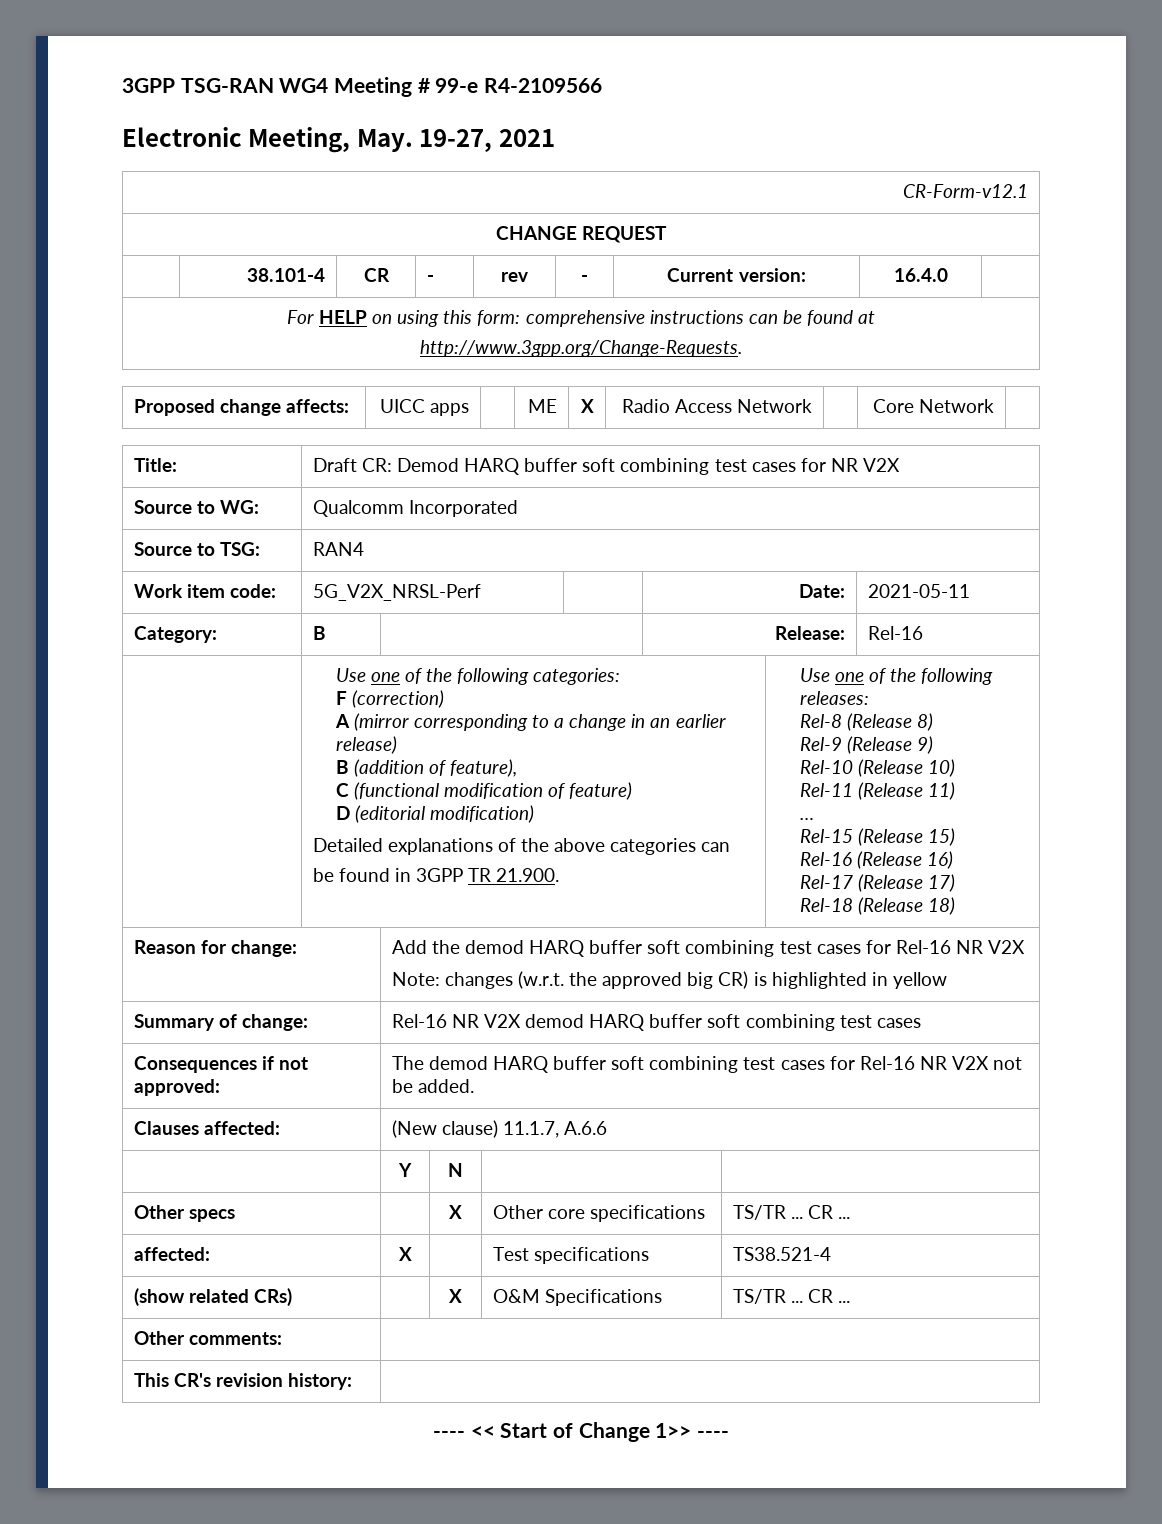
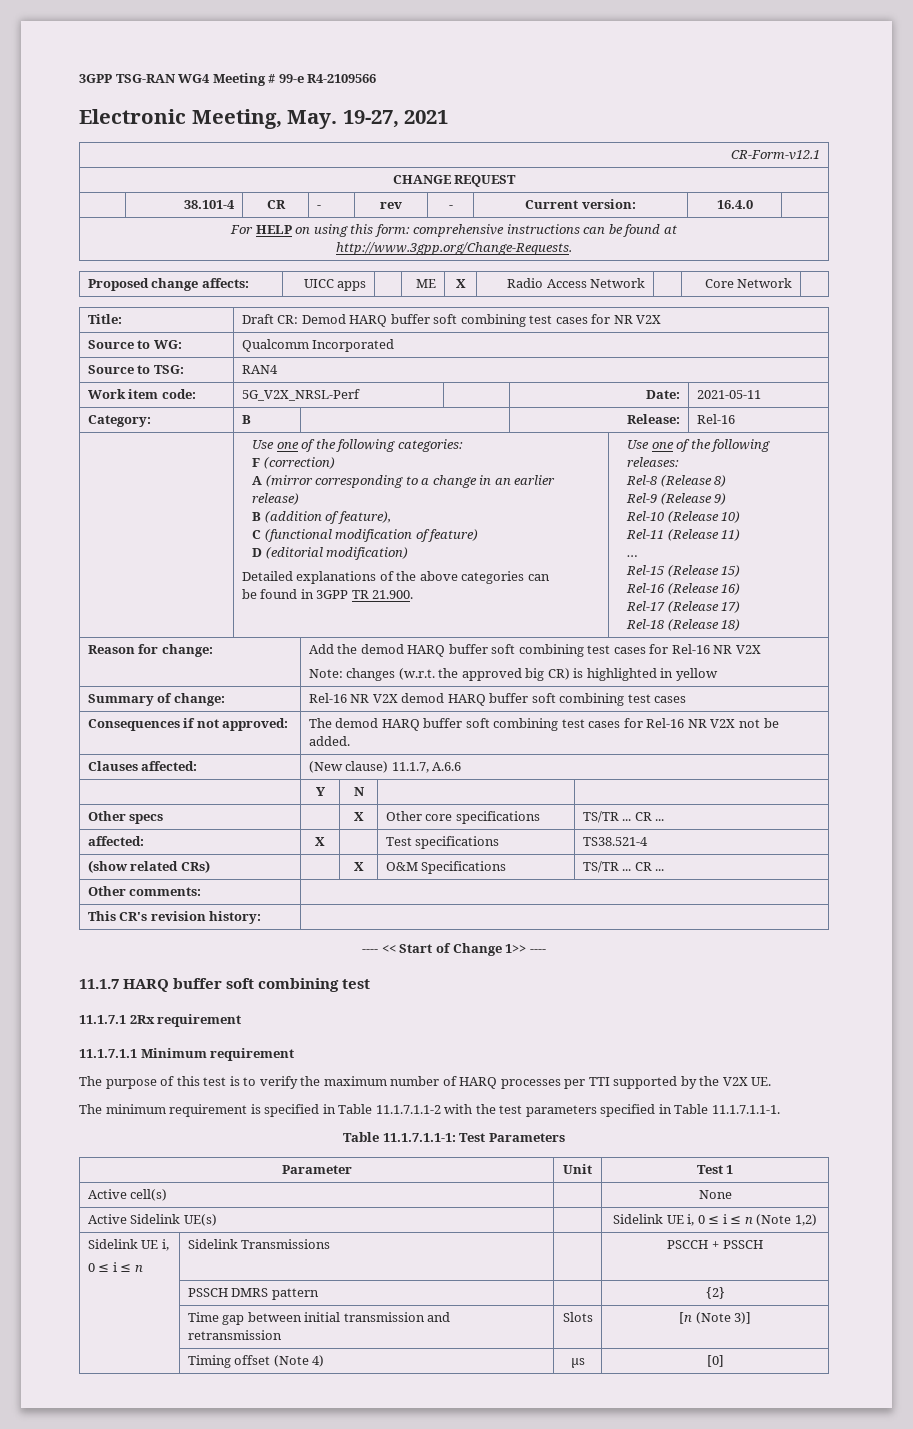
(730, 1434) none -> [79,978,371,992] [79,1014,242,1027] [79,1048,295,1061] [79,1076,772,1089] [79,1104,780,1117] [343,1132,565,1142] [281,1165,352,1174] [563,1164,592,1174] [696,1165,734,1174] [87,1189,168,1201] [698,1190,732,1199] [87,1214,217,1226] [613,1214,817,1226] [87,1239,169,1251] [87,1262,143,1272] [187,1239,331,1249] [667,1240,763,1249] [187,1288,319,1300] [705,1287,725,1299] [187,1312,451,1325] [187,1330,282,1340] [562,1312,593,1322] [678,1312,752,1324] [187,1355,325,1368] [570,1358,585,1368] [706,1355,724,1367] // 11.1.7 HARQ buffer soft combining test // 11.1.7.1 2Rx requirement // 11.1.7.1.1 Minimum requirement // The purpose of this test is to verify the maximum number of HARQ processes per TTI supported by the V2X UE. // The minimum requirement is specified in Table 11.1.7.1.1-2 with the test parameters specified in Table 11.1.7.1.1-1. // Table 11.1.7.1.1-1: Test Parameters // Parameter | Unit | Test 1 // Active cell(s) | | None // Active Sidelink UE(s) | | Sidelink UE i, 0 ≤ i ≤ n (Note 1,2) // Sidelink UE i, // 0 ≤ i ≤ n | Sidelink Transmissions | | PSCCH + PSSCH // | PSSCH DMRS pattern | | {2} // | Time gap between initial transmission and retransmission | Slots | [n (Note 3)] // | Timing offset (Note 4) | μs | [0]

